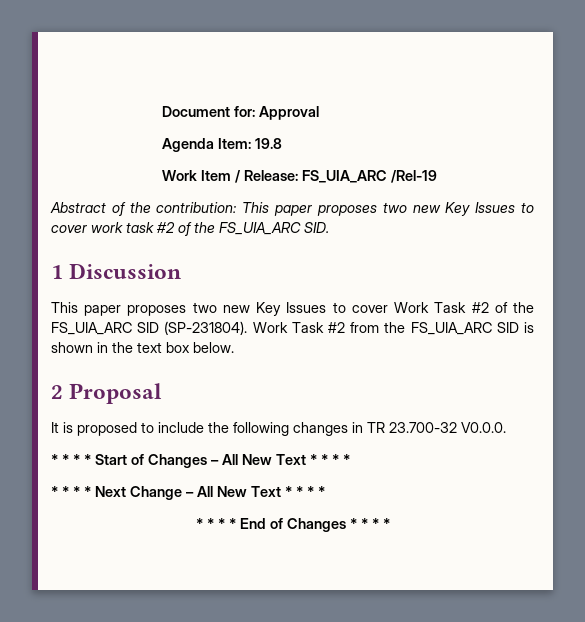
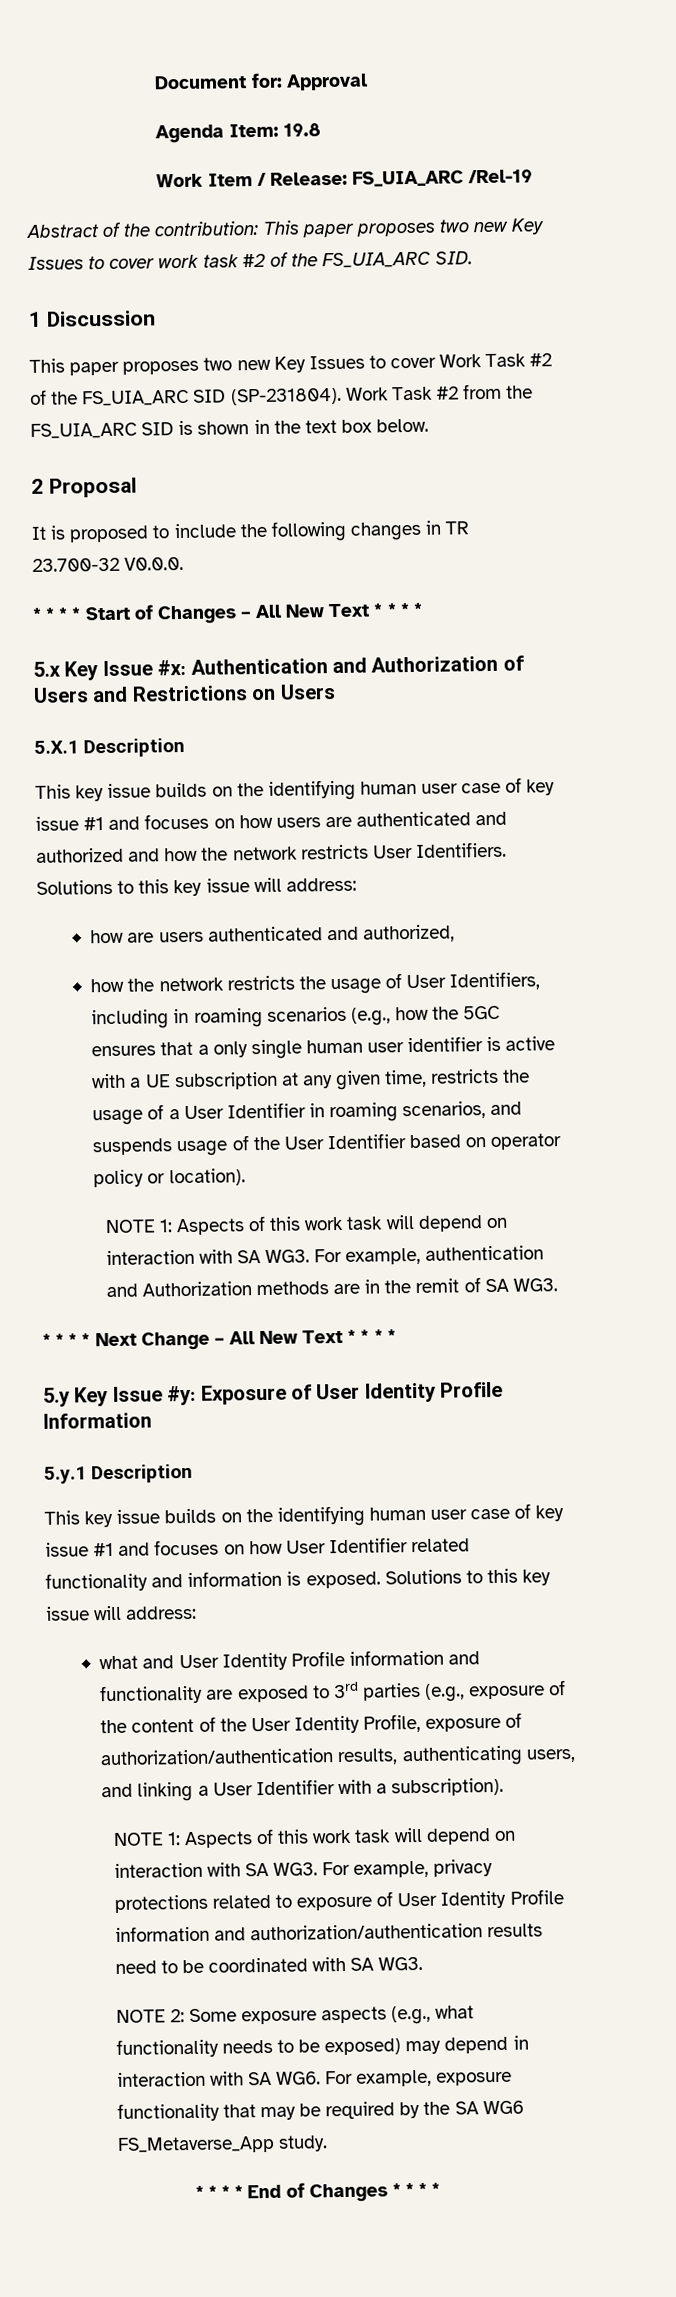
(350, 459) none -> [33,655,524,681] [33,684,336,703] [34,737,186,758] [35,777,556,802] [35,811,508,831] [36,841,507,863] [36,877,357,897] [90,924,455,944] [90,971,541,995] [91,1005,501,1030] [91,1036,556,1060] [92,1068,531,1091] [92,1101,523,1126] [92,1133,563,1157] [93,1168,246,1188] [104,1215,508,1236] [105,1245,545,1266] [105,1277,558,1298] // 5.x Key Issue #x: Authentication and Authorization of Users and Restrictions on Users // 5.X.1 Description // This key issue builds on the identifying human user case of key issue #1 and focuses on how users are authenticated and authorized and how the network restricts User Identifiers. Solutions to this key issue will address: // how are users authenticated and authorized, // how the network restricts the usage of User Identifiers, including in roaming scenarios (e.g., how the 5GC ensures that a only single human user identifier is active with a UE subscription at any given time, restricts the usage of a User Identifier in roaming scenarios, and suspends usage of the User Identifier based on operator policy or location). // NOTE 1: Aspects of this work task will depend on interaction with SA WG3. For example, authentication and Authorization methods are in the remit of SA WG3.
(325, 491) none -> [43,1381,504,1407] [43,1412,152,1429] [44,1463,194,1484] [44,1503,565,1528] [45,1537,471,1557] [45,1568,552,1592] [45,1605,198,1621] [99,1649,481,1671] [100,1680,567,1705] [100,1712,523,1734] [100,1745,576,1767] [101,1777,505,1802] [112,1827,516,1849] [113,1859,494,1879] [113,1889,564,1913] [114,1923,544,1942] [114,1956,424,1974] [115,2005,475,2025] [115,2035,529,2058] [116,2069,513,2087] [116,2100,524,2122] [116,2135,328,2154] // 5.y Key Issue #y: Exposure of User Identity Profile Information // 5.y.1 Description // This key issue builds on the identifying human user case of key issue #1 and focuses on how User Identifier related functionality and information is exposed. Solutions to this key issue will address: // what and User Identity Profile information and functionality are exposed to 3rd parties (e.g., exposure of the content of the User Identity Profile, exposure of authorization/authentication results, authenticating users, and linking a User Identifier with a subscription). // NOTE 1: Aspects of this work task will depend on interaction with SA WG3. For example, privacy protections related to exposure of User Identity Profile information and authorization/authentication results need to be coordinated with SA WG3. // NOTE 2: Some exposure aspects (e.g., what functionality needs to be exposed) may depend in interaction with SA WG6. For example, exposure functionality that may be required by the SA WG6 FS_Metaverse_App study.

